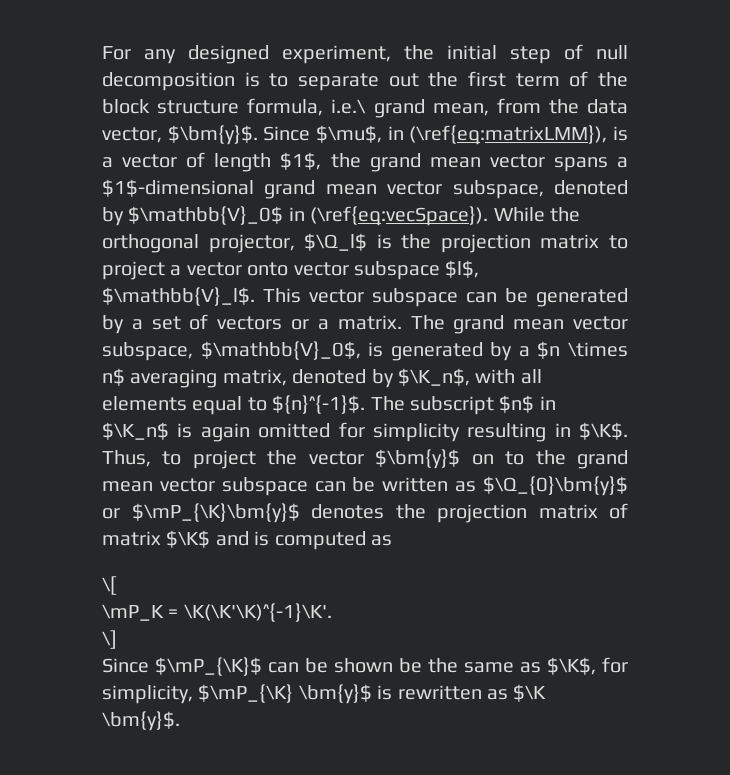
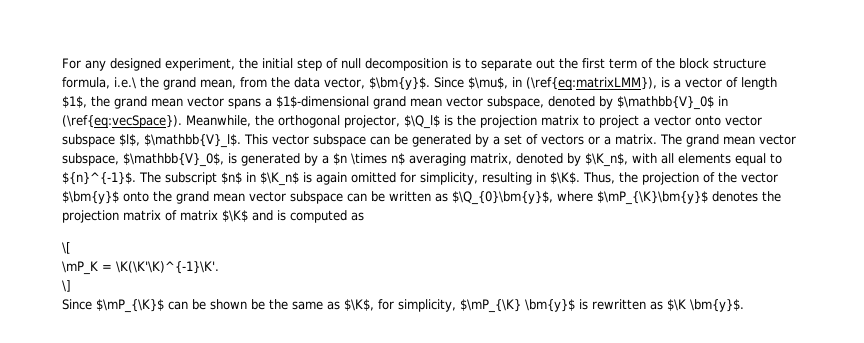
(367, 106) none -> [140,77,159,88] the
[493,207,545,222] While -> [186,115,251,127] Meanwhile,
[372,423,460,442] simplicity -> [420,172,478,185] simplicity,
[162,450,256,469] to project -> [619,172,715,185] the projection of
[471,451,525,465] on to -> [123,191,149,202] onto
[483,476,629,496] [102,508,120,519] $\Q_{0}\bm{y}$ or -> [452,191,593,205] $\Q_{0}\bm{y}$, where

